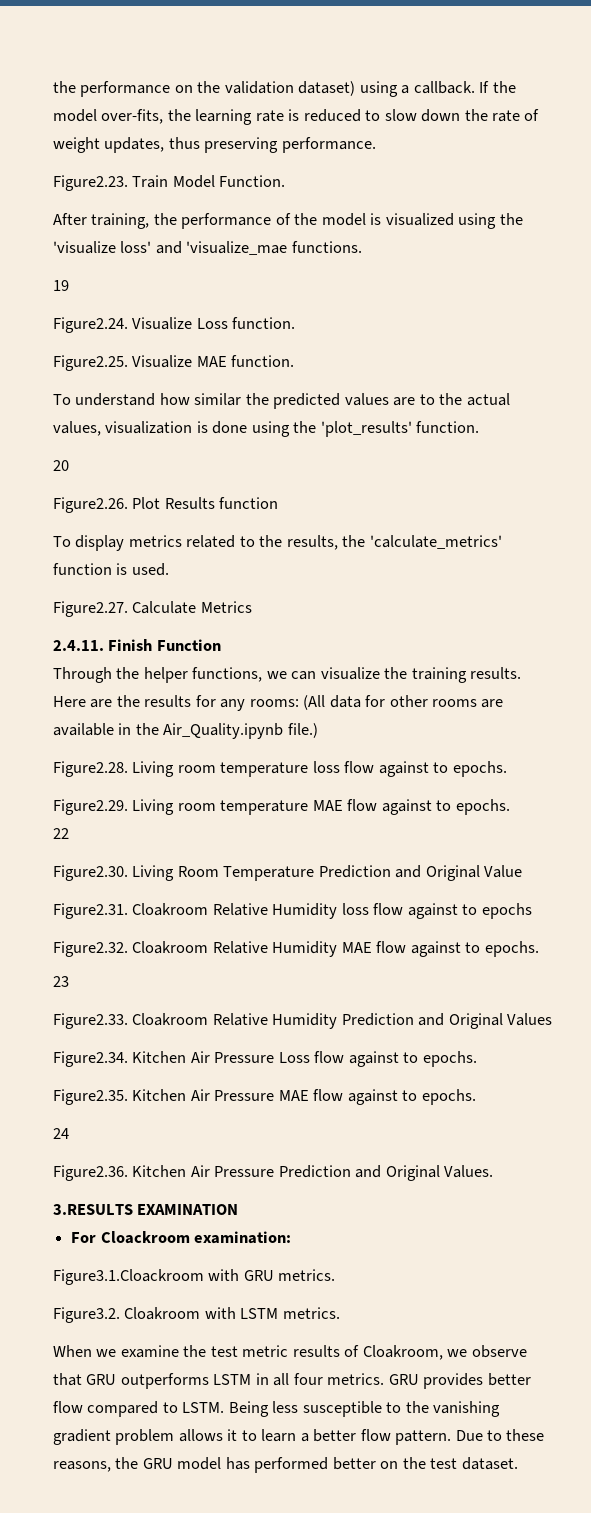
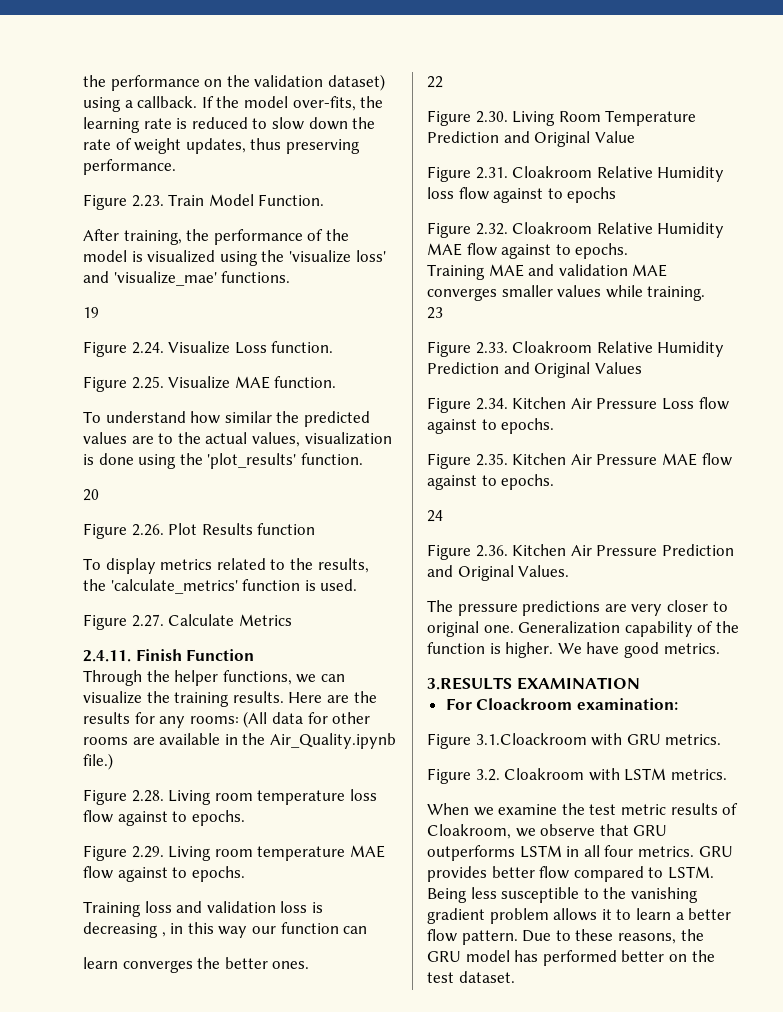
[53,175,128,191] Figure2.23. -> [83,194,164,210] Figure 2.23.
[186,241,288,255] 'visualize_mae -> [113,271,217,286] 'visualize_mae'
[53,317,128,333] Figure2.24. -> [83,341,164,357] Figure 2.24.
[53,355,128,371] Figure2.25. -> [83,376,164,392] Figure 2.25.
[53,497,128,513] Figure2.26. -> [83,523,164,539] Figure 2.26.
[53,601,128,617] Figure2.27. -> [83,614,164,630] Figure 2.27.
[53,761,128,777] Figure2.28. -> [83,789,164,805] Figure 2.28.
[53,799,128,815] Figure2.29. -> [83,845,164,861] Figure 2.29.
(510, 807) none -> [83,901,323,917] [83,922,368,938] [83,957,310,973] // Training loss and validation loss is decreasing , in this way our function can // learn converges the better ones.
[53,865,128,881] Figure2.30. -> [427,110,508,126] Figure 2.30.
[53,903,128,919] Figure2.31. -> [427,166,508,182] Figure 2.31.
[53,941,128,957] Figure2.32. -> [427,222,508,238] Figure 2.32.
(539, 949) none -> [427,264,668,280] [427,285,706,301] // Training MAE and validation MAE converges smaller values while training.
[53,1013,128,1029] Figure2.33. -> [427,341,508,357] Figure 2.33.
[53,1051,128,1067] Figure2.34. -> [427,397,508,413] Figure 2.34.
[53,1089,128,1105] Figure2.35. -> [427,453,508,469] Figure 2.35.
[53,1165,128,1181] Figure2.36. -> [427,544,508,560] Figure 2.36.
(494, 1171) none -> [427,600,728,616] [427,621,739,637] [427,642,720,658] // The pressure predictions are very closer to original one. Generalization capability of the function is higher. We have good metrics.
[53,1269,204,1285] Figure3.1.Cloackroom -> [427,733,587,749] Figure 3.1.Cloackroom
[53,1307,120,1323] Figure3.2. -> [427,768,500,784] Figure 3.2.

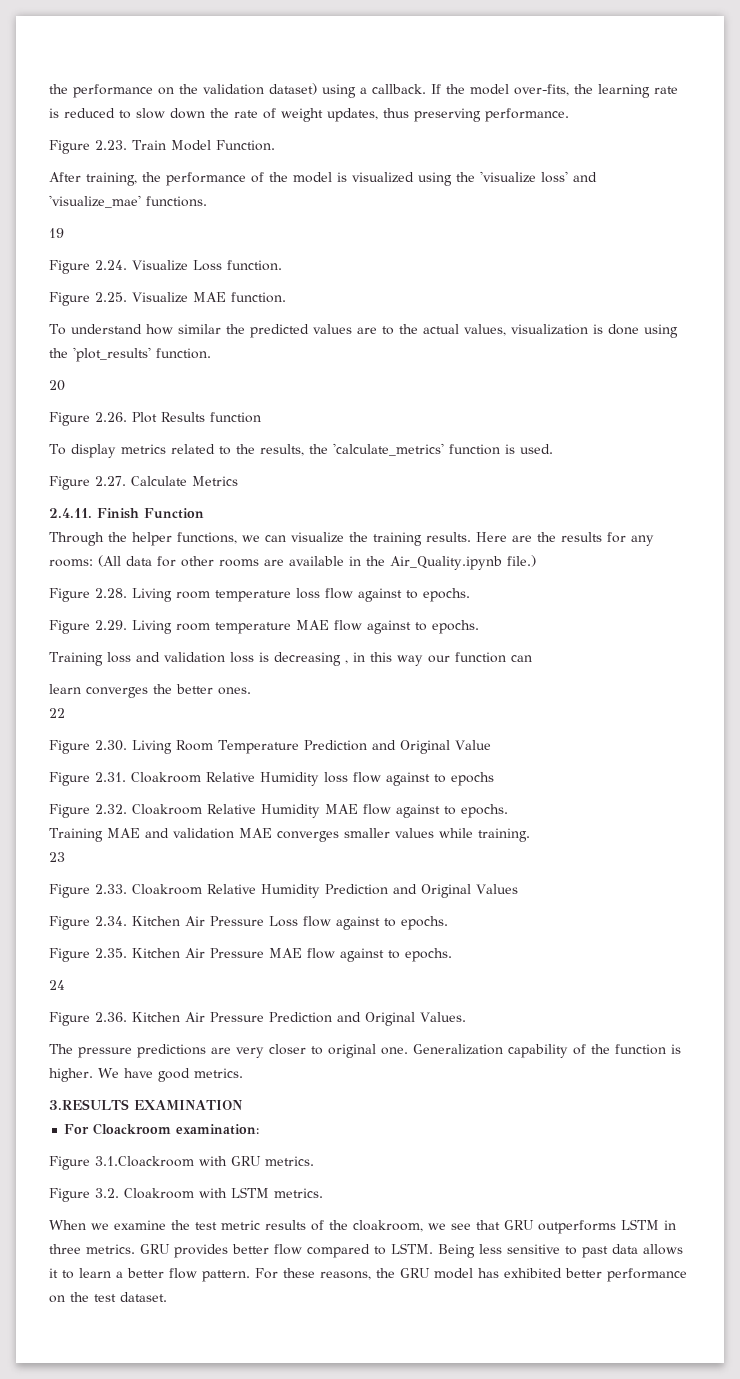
[427,824,596,839] Cloakroom, we observe -> [329,1220,471,1232] the cloakroom, we see
[583,845,634,857] all four -> [49,1244,81,1254] three
[501,887,698,903] [427,908,549,924] susceptible to the vanishing gradient problem -> [507,1244,638,1258] sensitive to past data
[522,930,571,942] Due to -> [255,1268,278,1279] For
[542,950,665,966] performed better -> [504,1268,687,1282] exhibited better performance

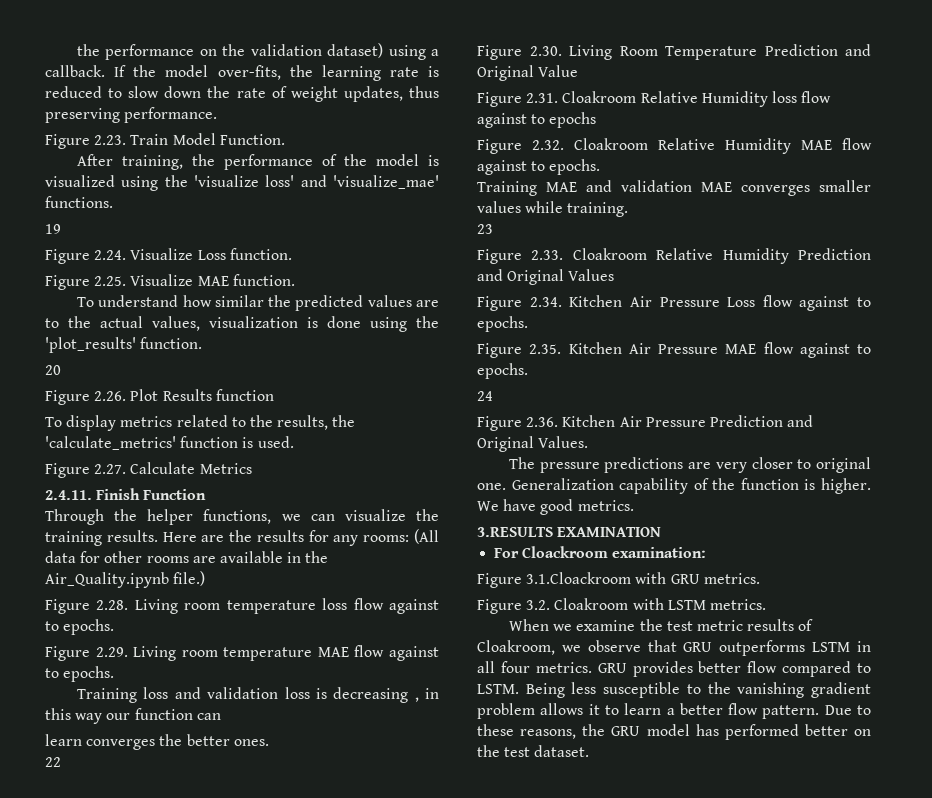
[329,1220,471,1232] the cloakroom, we see -> [477,640,641,655] Cloakroom, we observe
[49,1244,81,1254] three -> [477,661,530,673] all four
[507,1244,638,1258] sensitive to past data -> [603,682,871,698] [477,703,535,719] susceptible to the vanishing gradient problem
[255,1268,278,1279] For -> [824,705,871,715] Due to
[504,1268,687,1282] exhibited better performance -> [724,724,848,740] performed better

